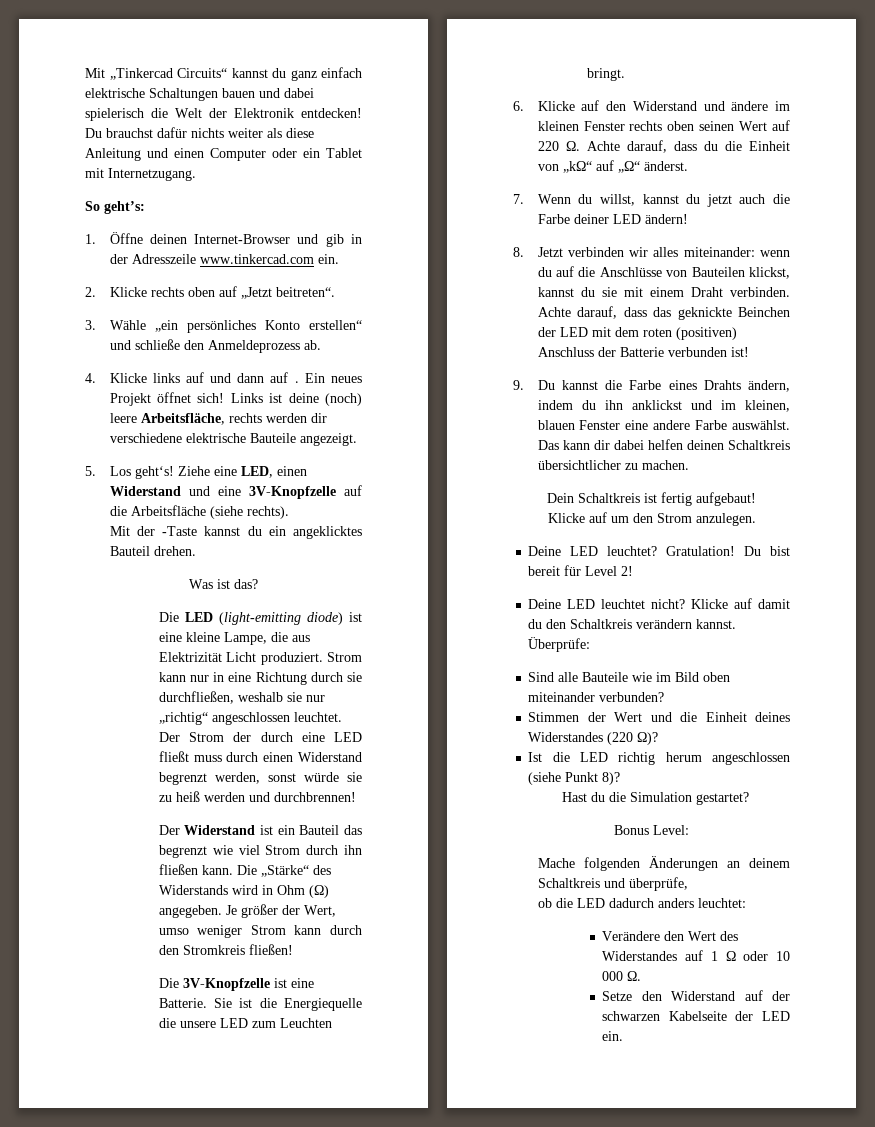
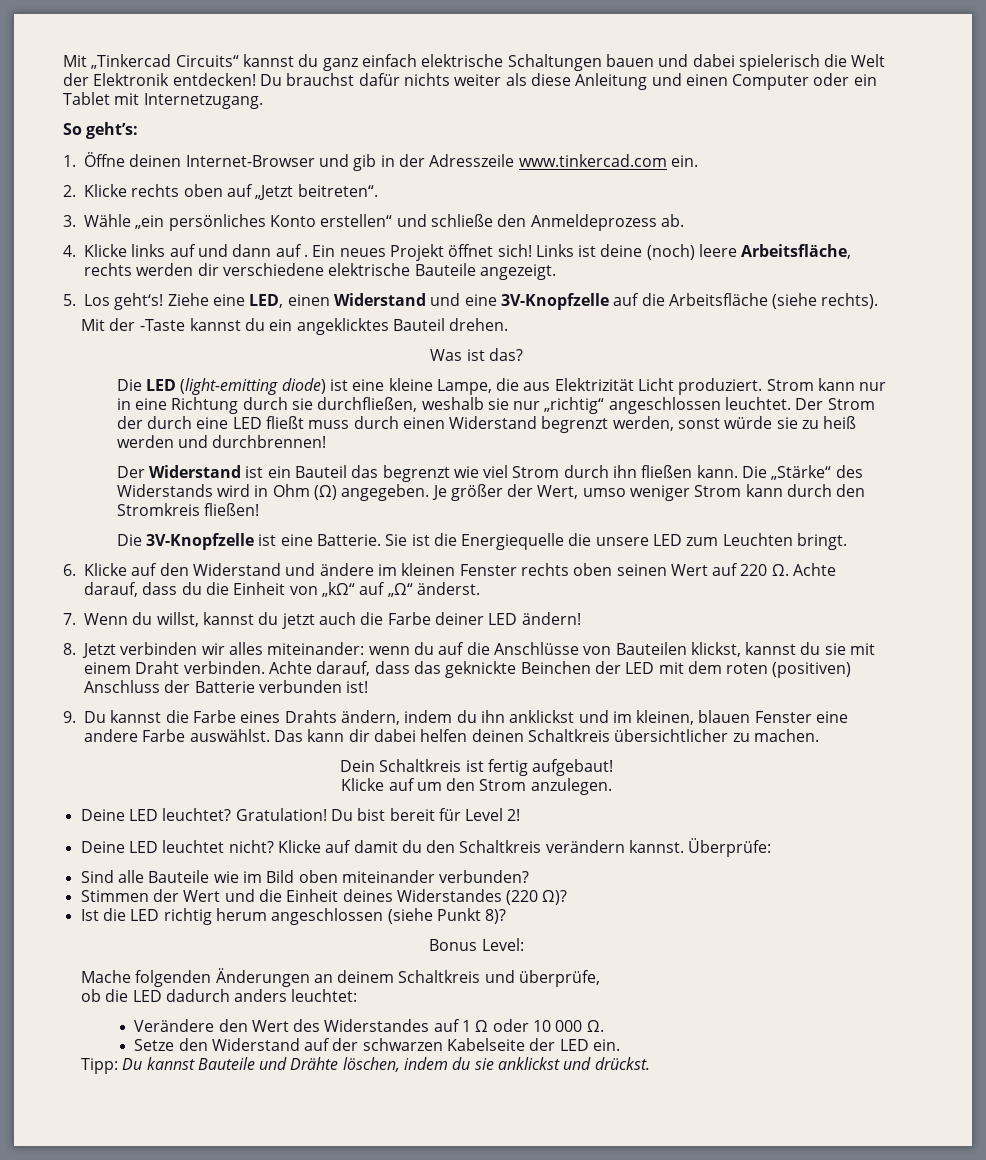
[562,792,750,805] // Hast du die Simulation gestartet? -> (507, 916) none
(624, 1036) none -> [80,1057,650,1074] // Tipp: Du kannst Bauteile und Drähte löschen, indem du sie anklickst und drückst.

